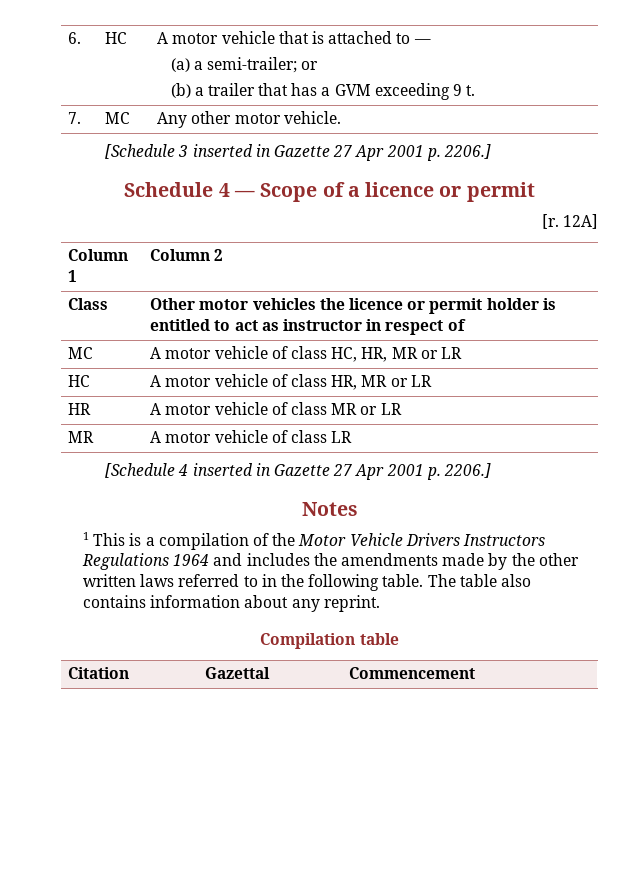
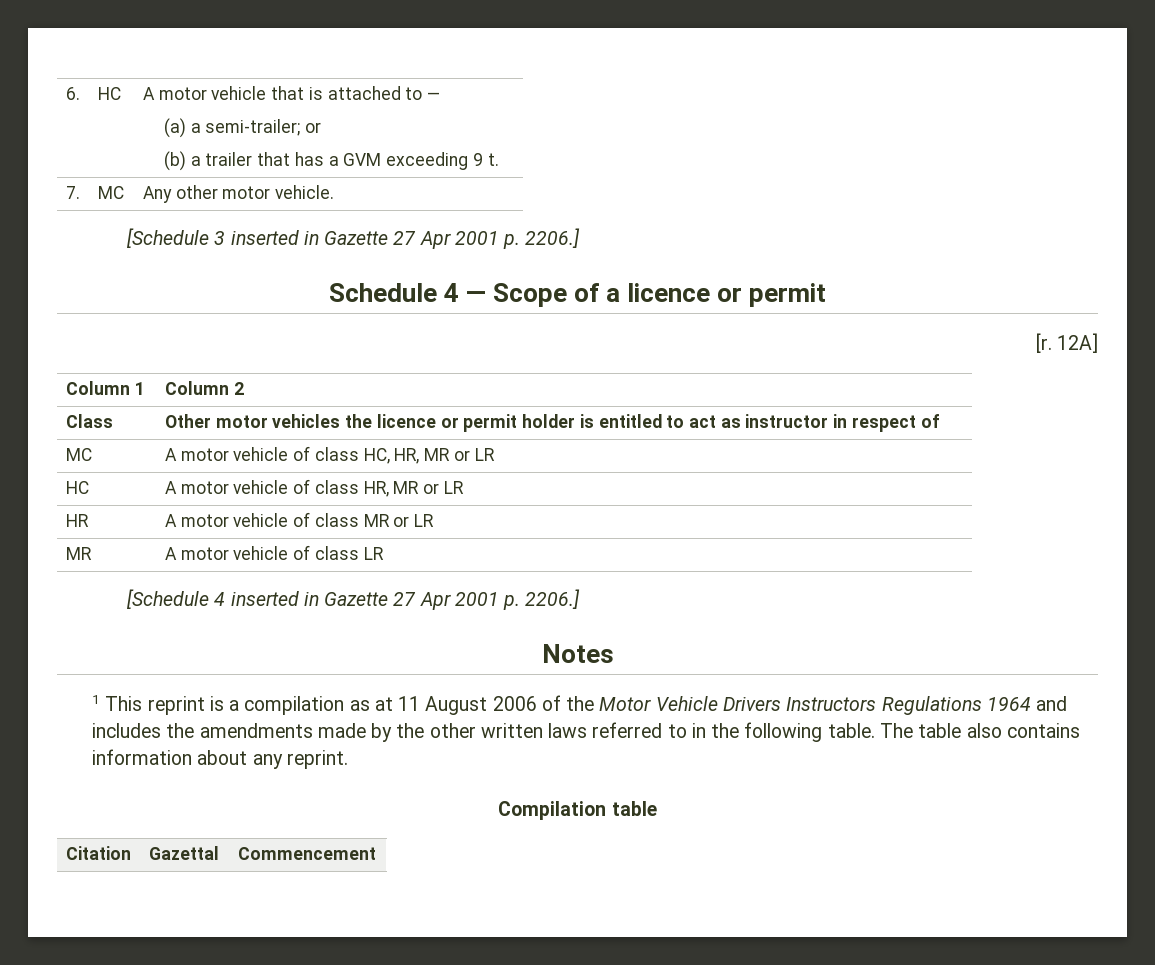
(126, 539) none -> [147,696,205,715] reprint
(249, 541) none -> [349,696,537,715] as at 11 August 2006

